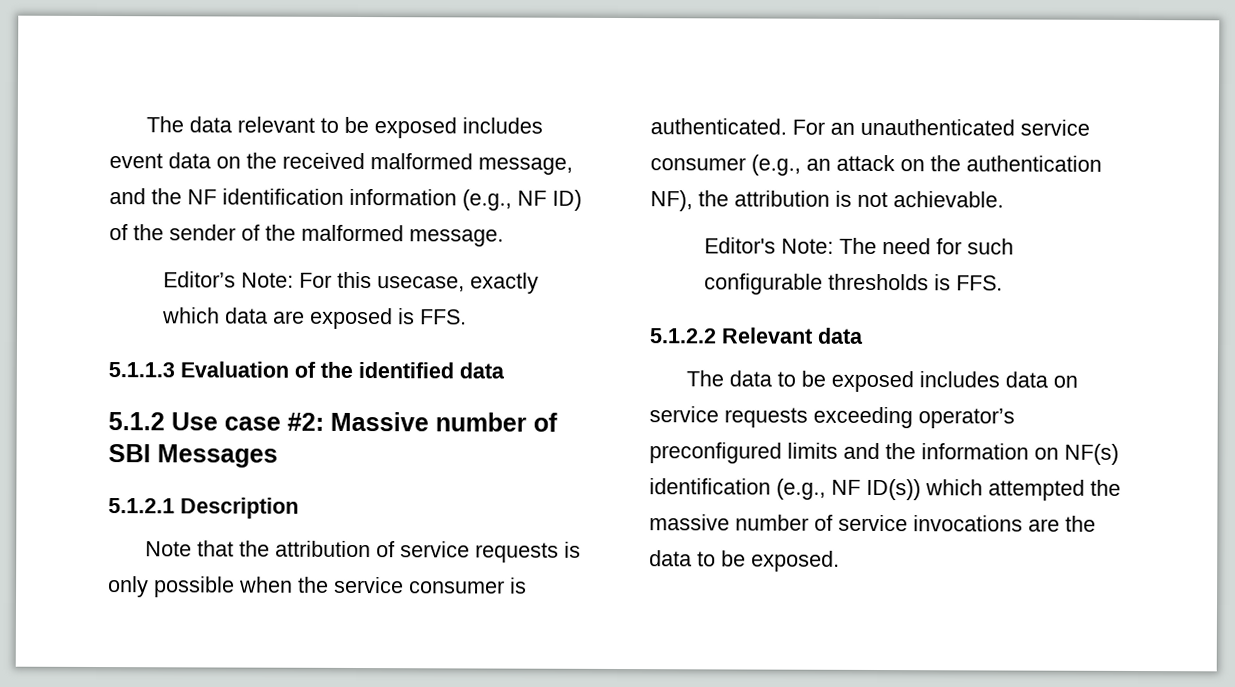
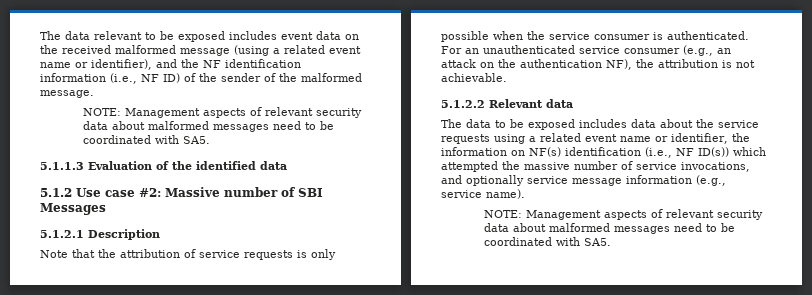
[478,157,573,175] message, -> [180,45,361,56] [40,59,152,70] message (using a related event name or identifier),
[462,189,512,211] (e.g., -> [110,73,137,84] (i.e.,
[162,271,539,294] [161,307,467,330] Editor’s Note: For this usecase, exactly which data are exposed is FFS. -> [82,107,362,118] [82,121,334,132] [82,135,210,144] NOTE: Management aspects of relevant security data about malformed messages need to be coordinated with SA5.
[703,237,1014,255] [703,273,1003,295] // Editor's Note: The need for such configurable thresholds is FFS. -> (507, 77) none
[1053,375,1079,388] [649,406,1015,429] [649,442,880,464] on service requests exceeding operator’s preconfigured limits and -> [660,119,759,128] [441,133,728,144] about the service requests using a related event name or identifier,
[776,478,826,500] (e.g., -> [645,147,672,158] (i.e.,
[913,515,1096,532] [649,550,840,572] invocations are the data to be exposed. -> [681,162,750,172] [441,175,726,186] [441,189,525,199] [483,209,763,220] [483,223,735,234] [483,237,611,246] invocations, and optionally service message information (e.g., service name). // NOTE: Management aspects of relevant security data about malformed messages need to be coordinated with SA5.

